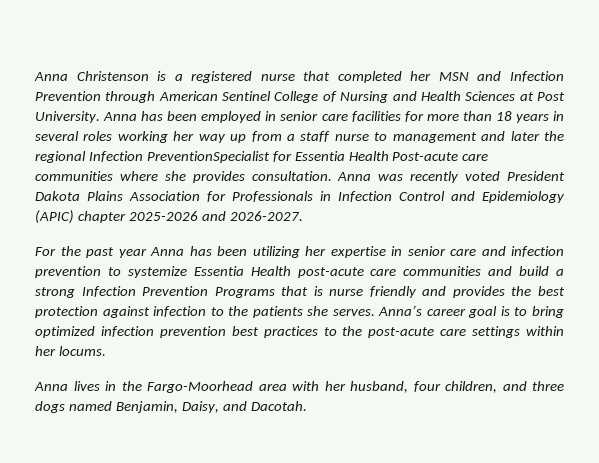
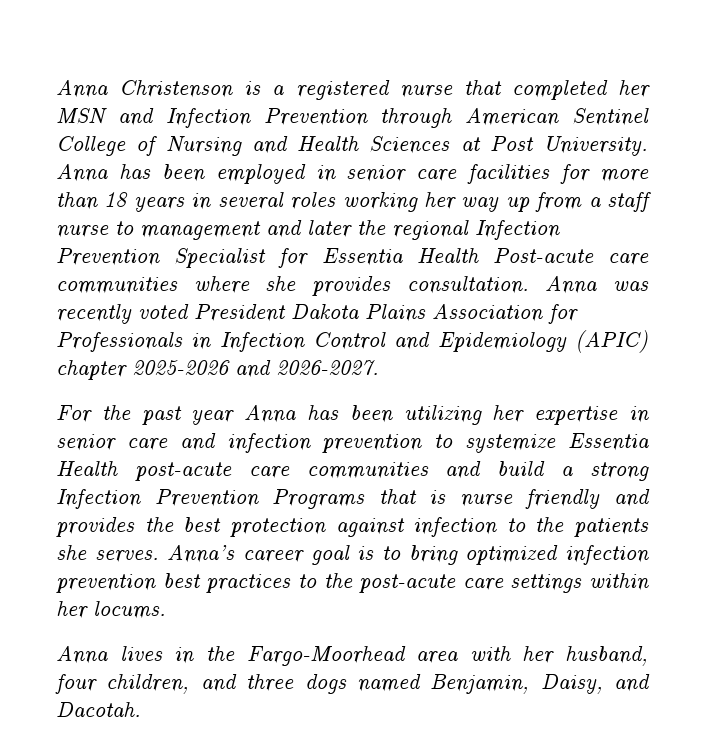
[146,151,270,163] PreventionSpecialist -> [56,248,267,268] Prevention Specialist

